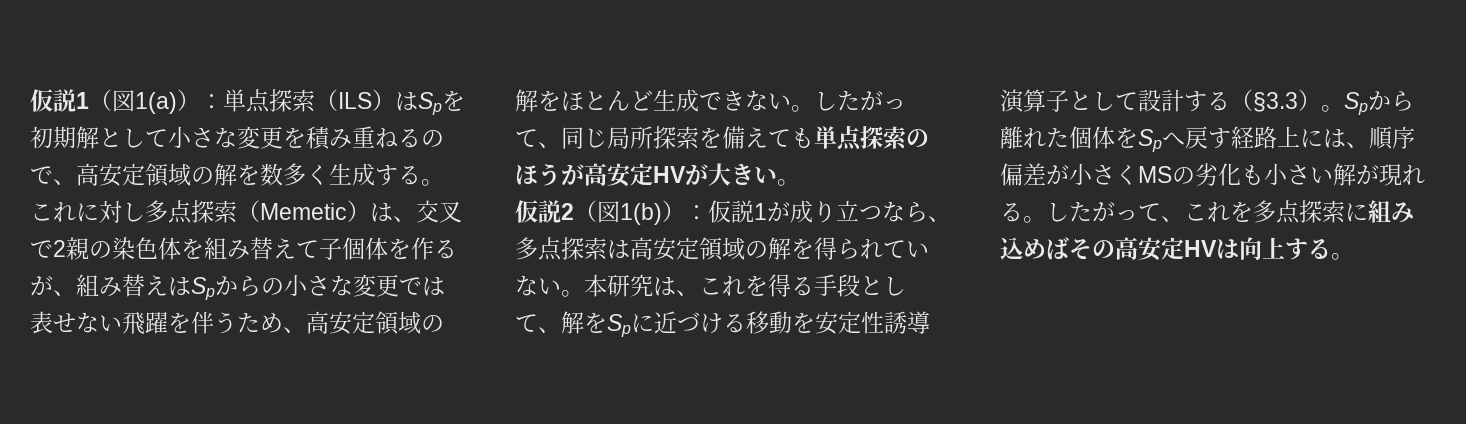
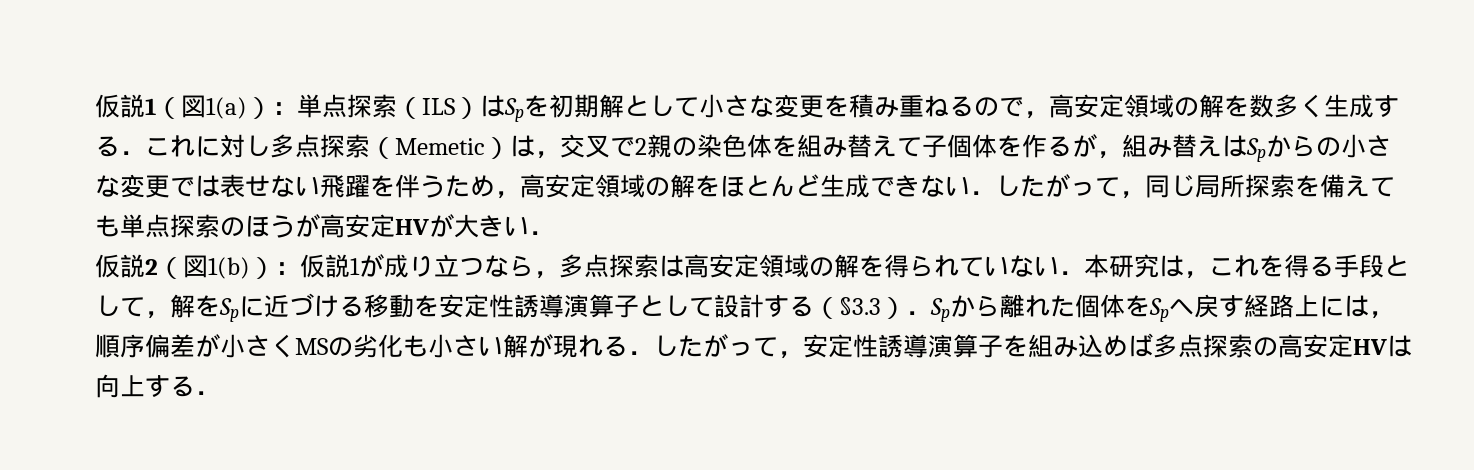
[53,179,76,185] 、 -> [1024,111,1049,119] ，
[421,179,444,186] 。 -> [120,151,145,155] ．
[393,216,416,222] 、 -> [535,151,560,159] ，
[53,290,76,296] 、 -> [1097,151,1122,159] ，
[283,327,306,333] 、 -> [495,191,520,199] ，
[791,90,906,112] [515,129,561,148] 。したがって、 -> [970,174,1145,199] ．したがって，
[777,179,800,186] 。 -> [529,231,554,235] ．
[928,216,951,222] 、 -> [534,271,559,279] ，
[561,290,584,297] 。 -> [1059,271,1084,275] ．
[676,290,699,296] 、 -> [1184,271,1209,279] ，
[538,327,561,333] 、 -> [145,311,170,319] ，
[1321,105,1344,112] 。 -> [906,311,931,315] ．
[1346,142,1369,148] 、 -> [1369,311,1394,319] ，
[1023,200,1368,224] 。したがって、これを多点探索に -> [628,334,1028,359] ．したがって，安定性誘導演算子を
[1069,238,1092,260] そ -> [1153,334,1253,358] 多点探索
[1331,253,1354,260] 。 -> [195,391,220,395] ．

